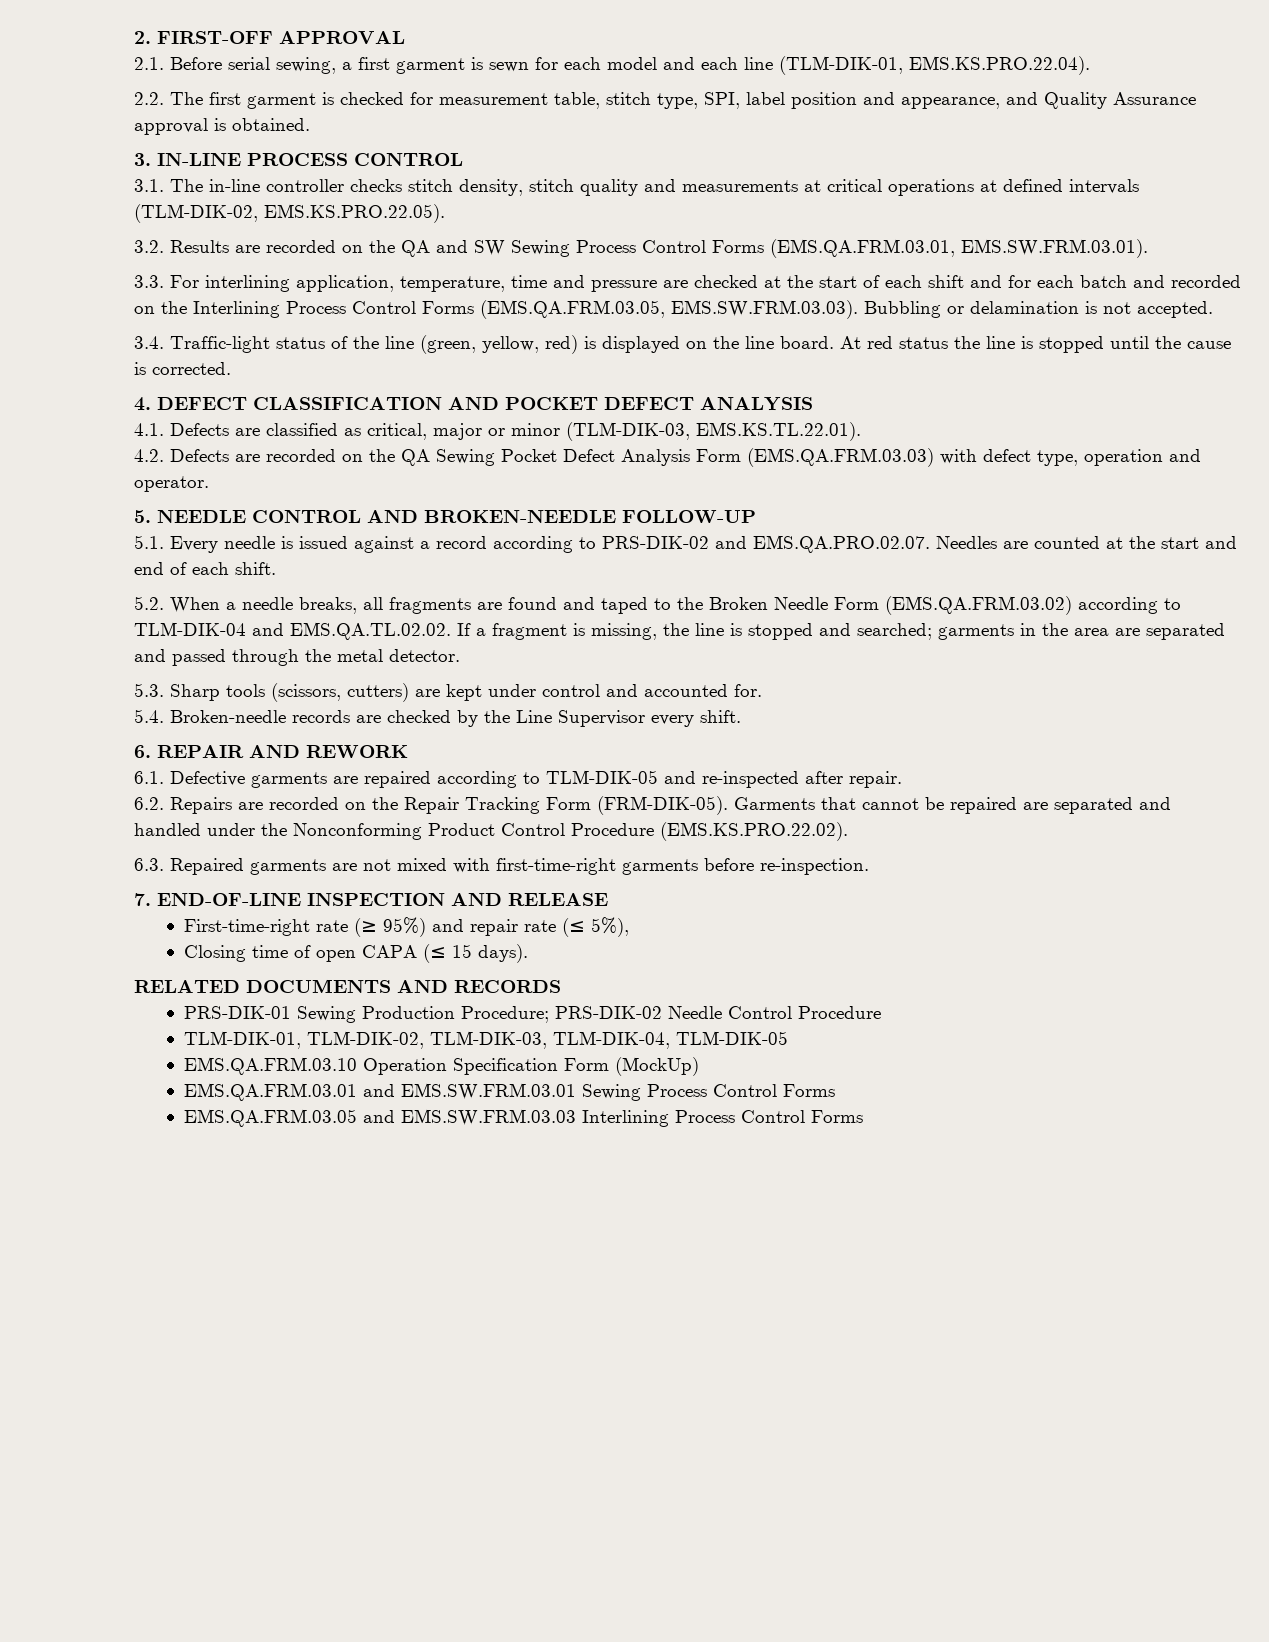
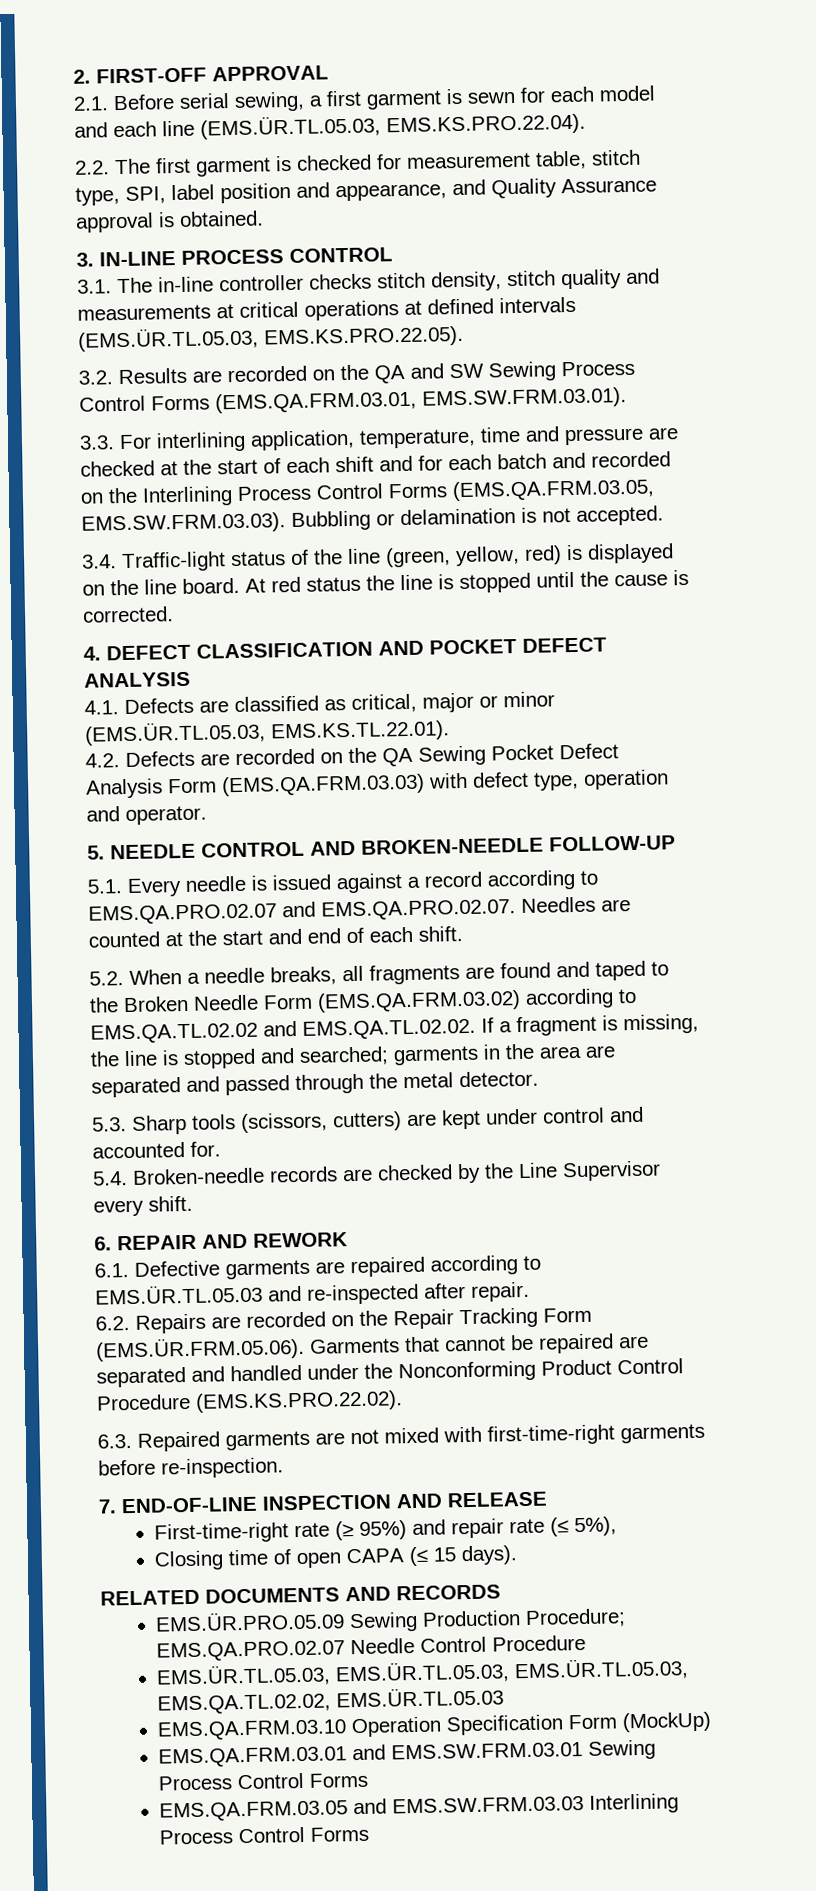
[778,56,903,75] (TLM-DIK-01, -> [200,114,382,140] (EMS.ÜR.TL.05.03,
[133,204,258,223] (TLM-DIK-02, -> [77,326,260,352] (EMS.ÜR.TL.05.03,
[565,422,690,441] (TLM-DIK-03, -> [85,720,267,746] (EMS.ÜR.TL.05.03,
[601,536,709,549] PRS-DIK-02 -> [88,903,278,925] EMS.QA.PRO.02.07
[133,622,246,636] TLM-DIK-04 -> [90,1022,259,1044] EMS.QA.TL.02.02
[545,770,658,784] TLM-DIK-05 -> [95,1283,264,1305] EMS.ÜR.TL.05.03
[596,796,728,815] (FRM-DIK-05). -> [95,1335,306,1362] (EMS.ÜR.FRM.05.06).
[183,1006,291,1019] PRS-DIK-01 -> [155,1610,346,1632] EMS.ÜR.PRO.05.09
[554,1006,662,1019] PRS-DIK-02 -> [156,1640,346,1662] EMS.QA.PRO.02.07
[183,1031,788,1049] TLM-DIK-01, TLM-DIK-02, TLM-DIK-03, TLM-DIK-04, TLM-DIK-05 -> [156,1657,690,1688] [157,1686,505,1715] EMS.ÜR.TL.05.03, EMS.ÜR.TL.05.03, EMS.ÜR.TL.05.03, EMS.QA.TL.02.02, EMS.ÜR.TL.05.03

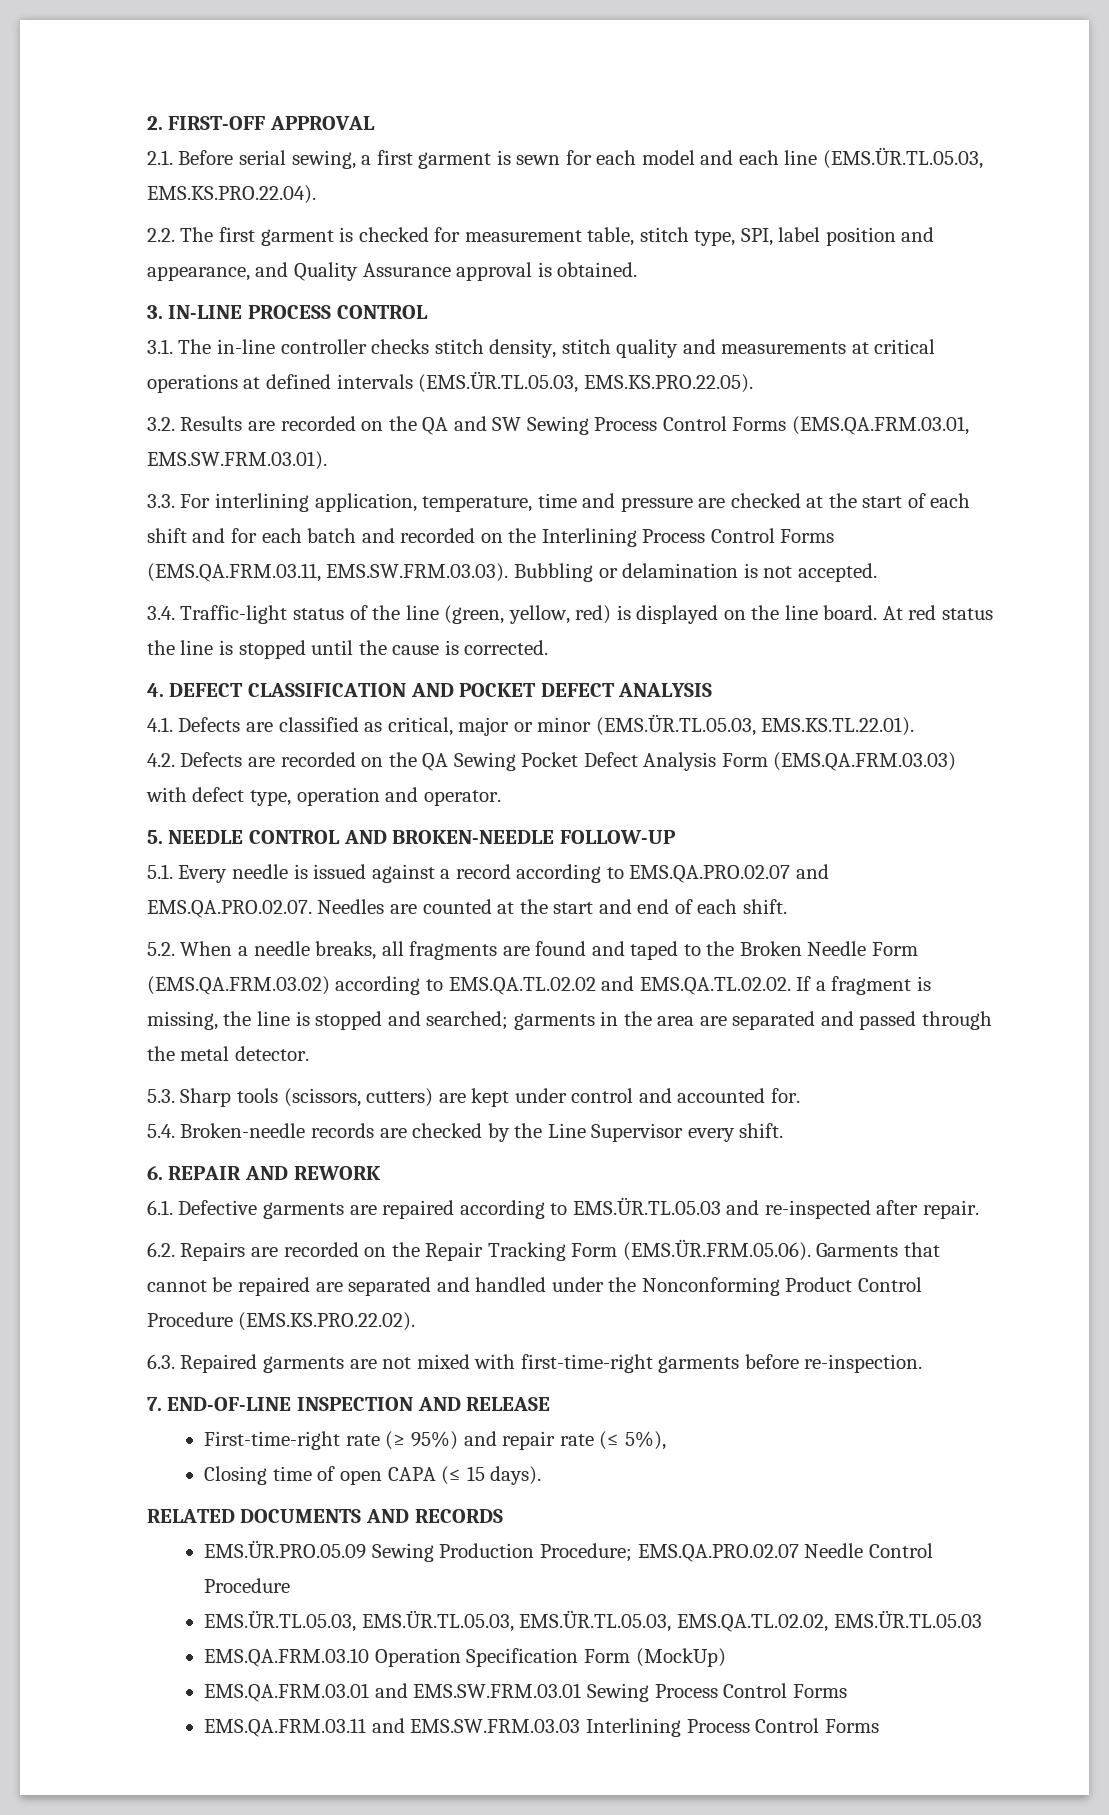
[452,478,656,502] (EMS.QA.FRM.03.05, -> [146,563,321,582] (EMS.QA.FRM.03.11,
[159,1800,349,1822] EMS.QA.FRM.03.05 -> [204,1718,367,1737] EMS.QA.FRM.03.11

